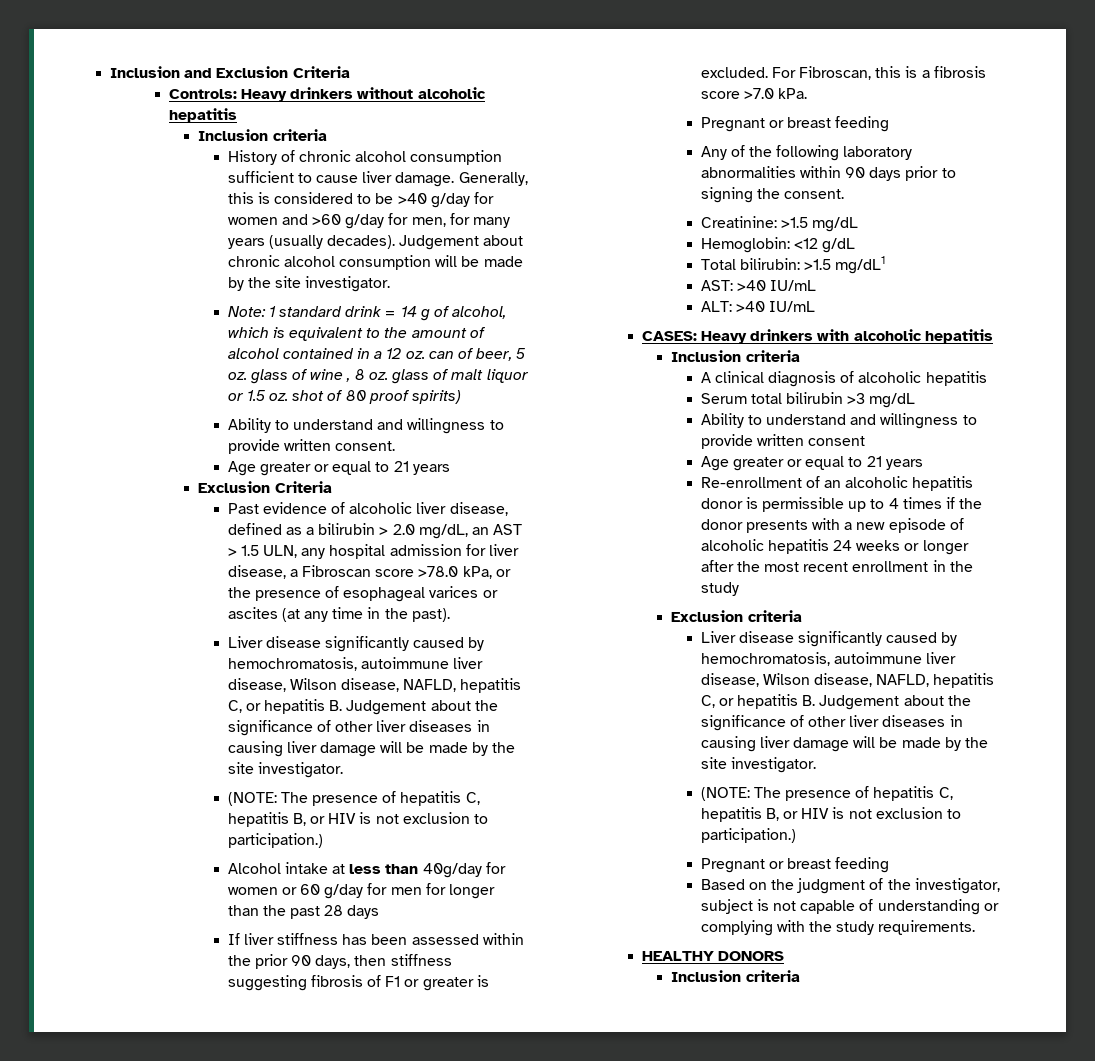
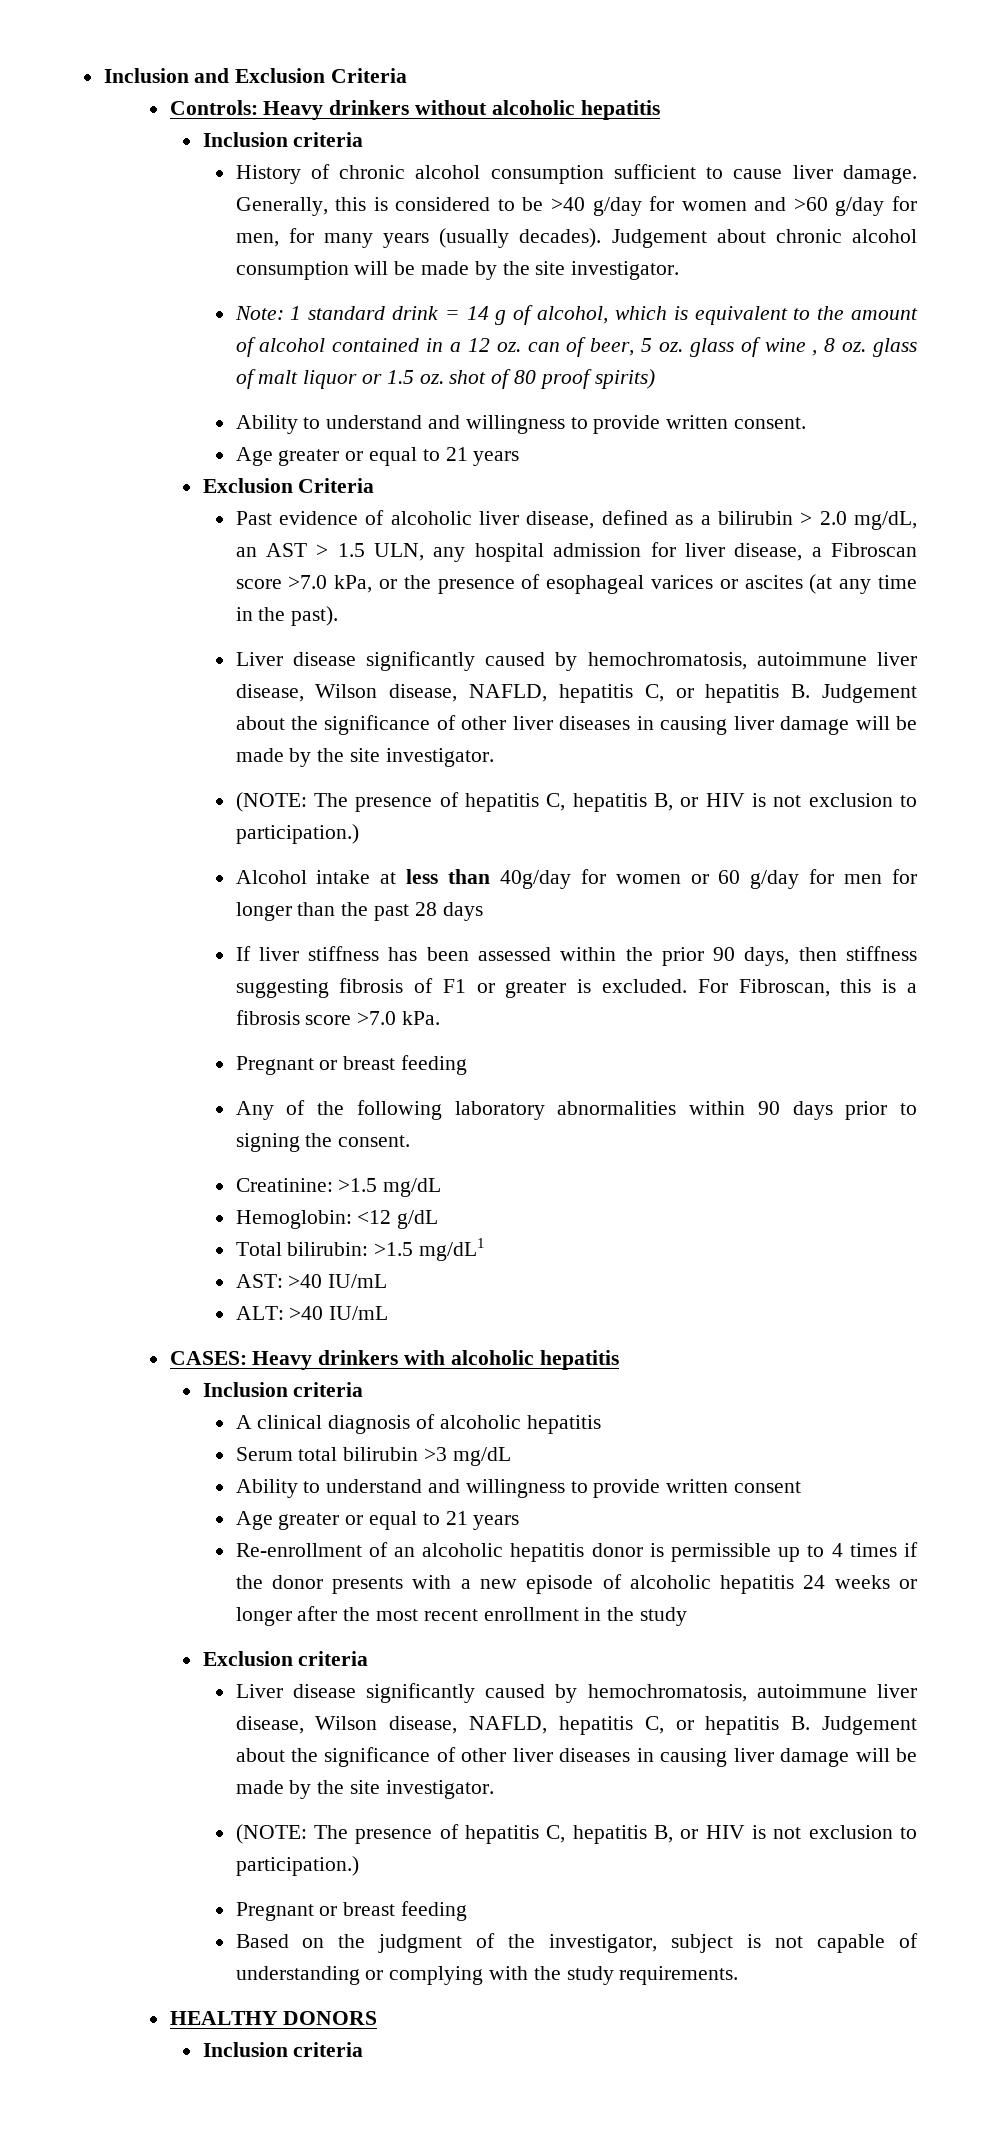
[418,566,459,577] >78.0 -> [288,575,328,589] >7.0

